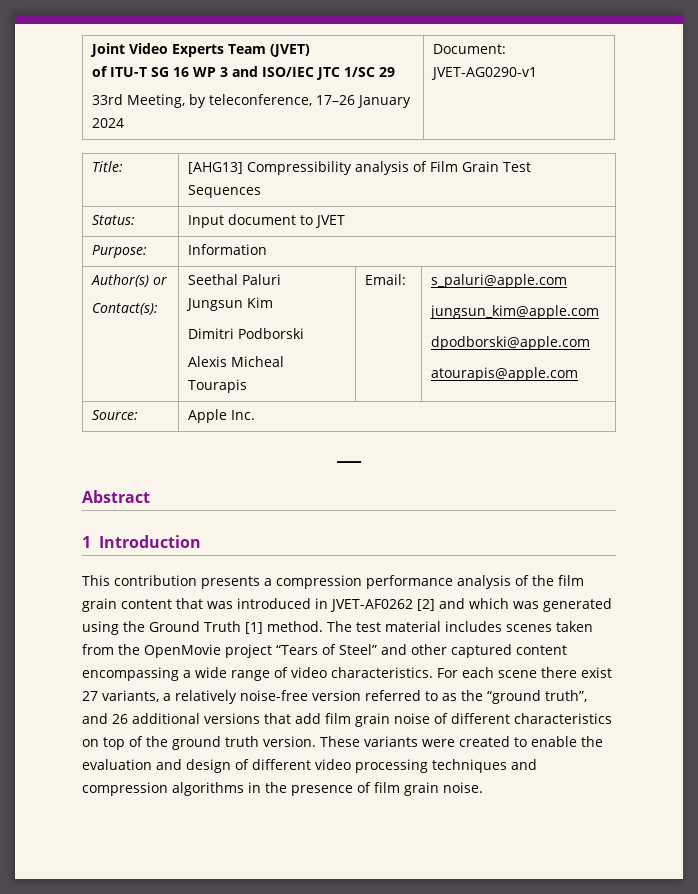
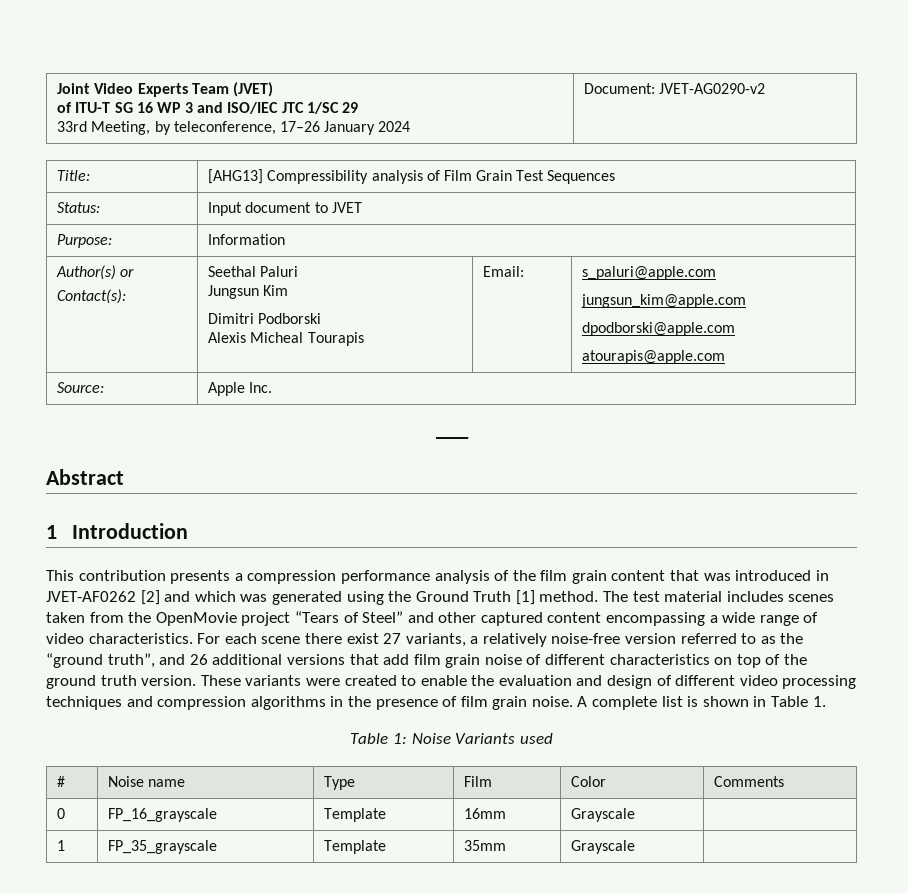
[431,67,538,80] JVET-AG0290-v1 -> [659,83,766,94] JVET-AG0290-v2
(483, 787) none -> [577,696,826,710] [350,733,553,744] [57,776,66,787] [108,776,186,787] [324,776,356,790] [464,776,493,787] [571,776,607,787] [714,776,785,787] [57,808,66,819] [108,808,218,822] [324,808,387,822] [464,808,507,819] [571,808,636,822] [57,840,66,851] [108,840,218,854] [324,840,387,854] [464,840,507,851] [571,840,636,854] A complete list is shown in Table 1. // Table 1: Noise Variants used // # | Noise name | Type | Film | Color | Comments // 0 | FP_16_grayscale | Template | 16mm | Grayscale | // 1 | FP_35_grayscale | Template | 35mm | Grayscale |

